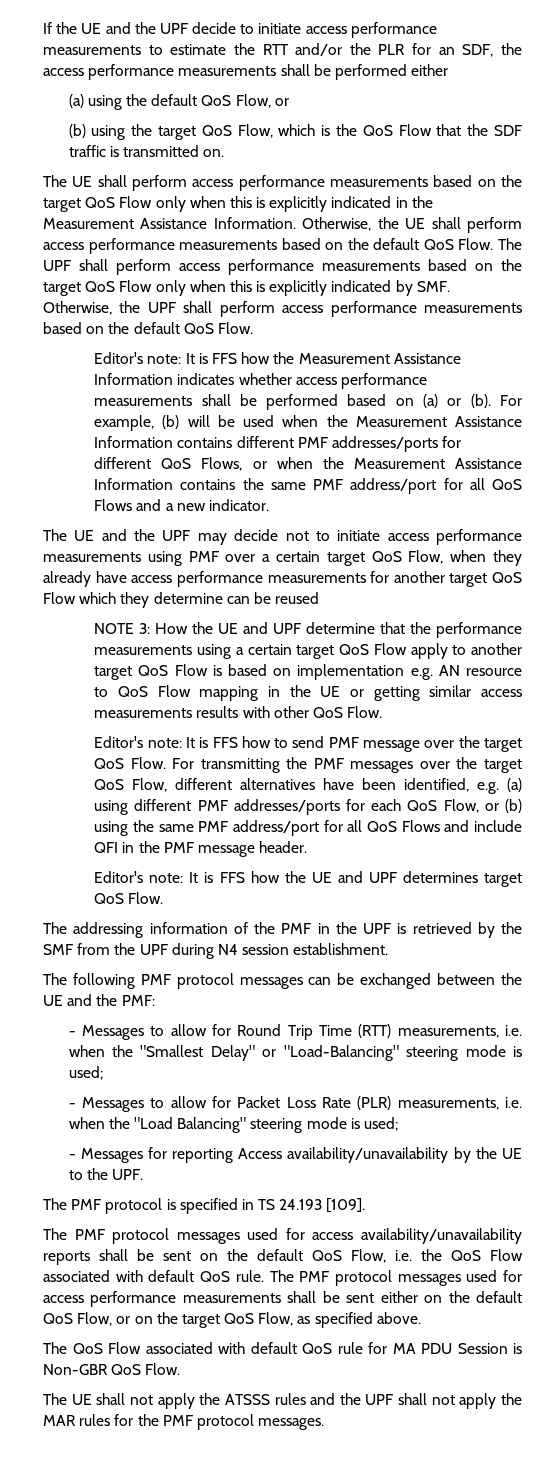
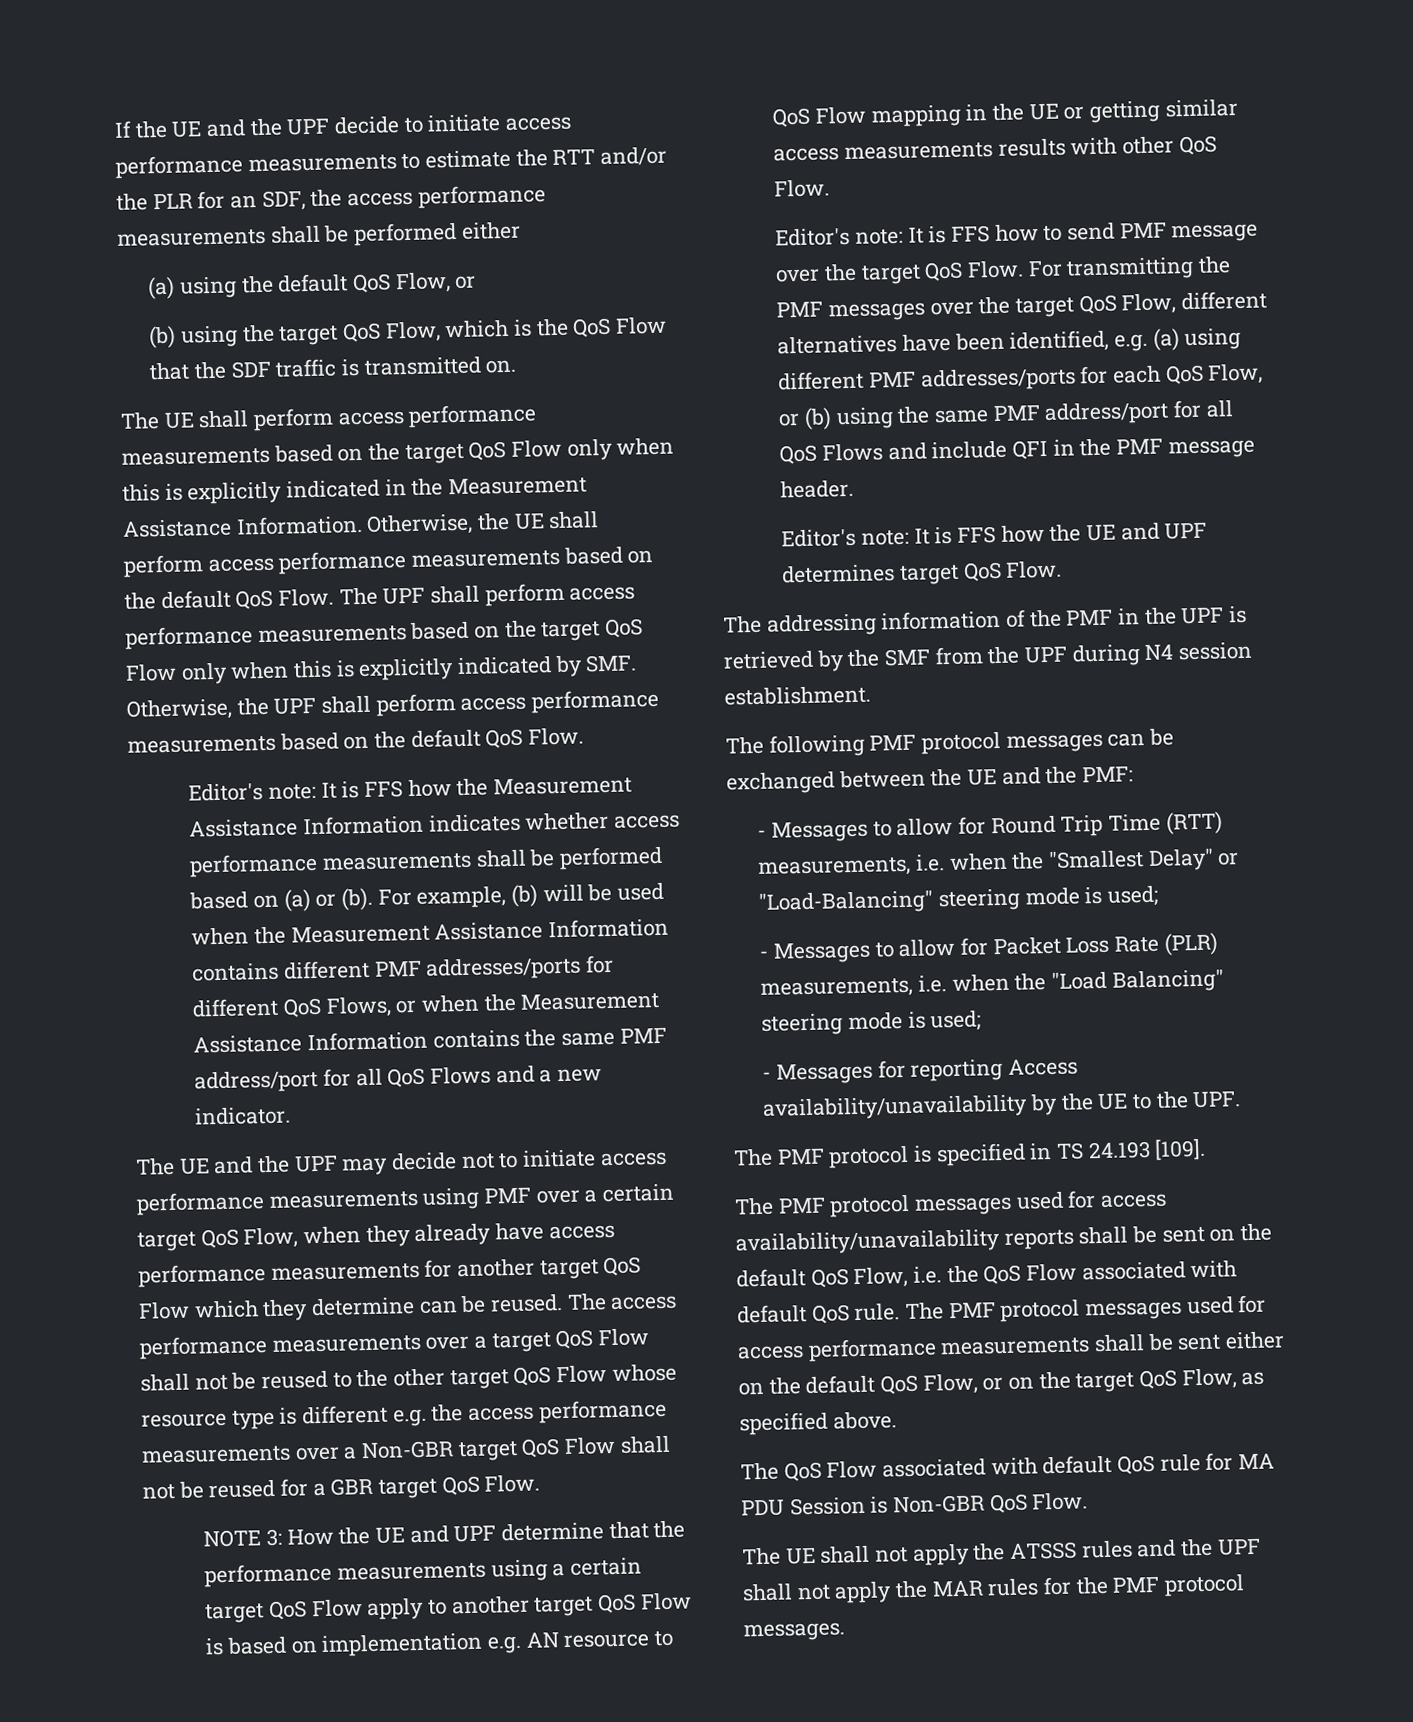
[275,592,320,604] reused -> [490,1293,678,1313] [139,1328,650,1360] [140,1363,677,1392] [141,1398,667,1430] [141,1435,671,1464] [142,1474,541,1500] reused. The access performance measurements over a target QoS Flow shall not be reused to the other target QoS Flow whose resource type is different e.g. the access performance measurements over a Non-GBR target QoS Flow shall not be reused for a GBR target QoS Flow.

